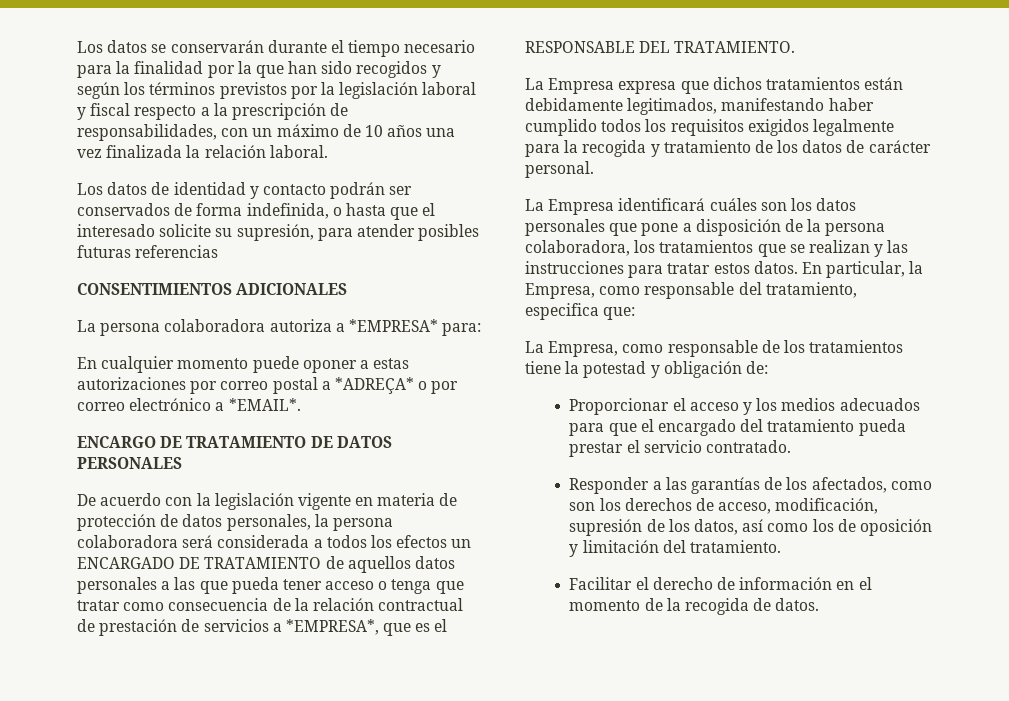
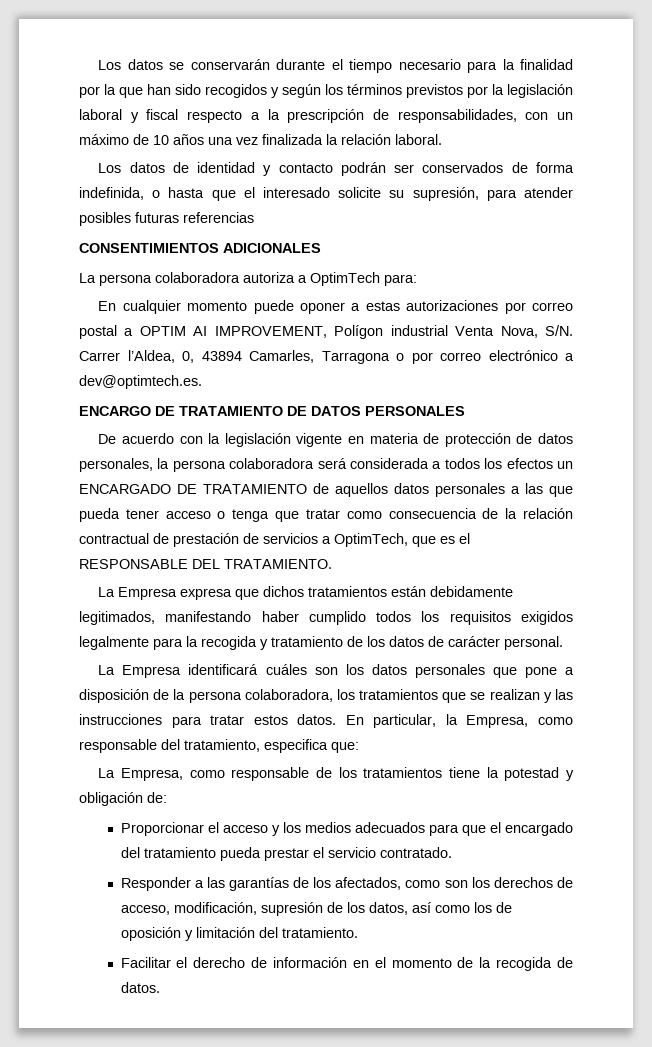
[348,319,438,332] *EMPRESA* -> [310,272,380,286] OptimTech
[334,377,414,394] *ADREÇA* -> [139,325,573,339] [79,350,390,364] OPTIM AI IMPROVEMENT, Polígon industrial Venta Nova, S/N. Carrer l’Aldea, 0, 43894 Camarles, Tarragona
[228,398,301,411] *EMAIL*. -> [79,375,202,389] dev@optimtech.es.
[285,619,379,635] *EMPRESA*, -> [334,533,408,547] OptimTech,

